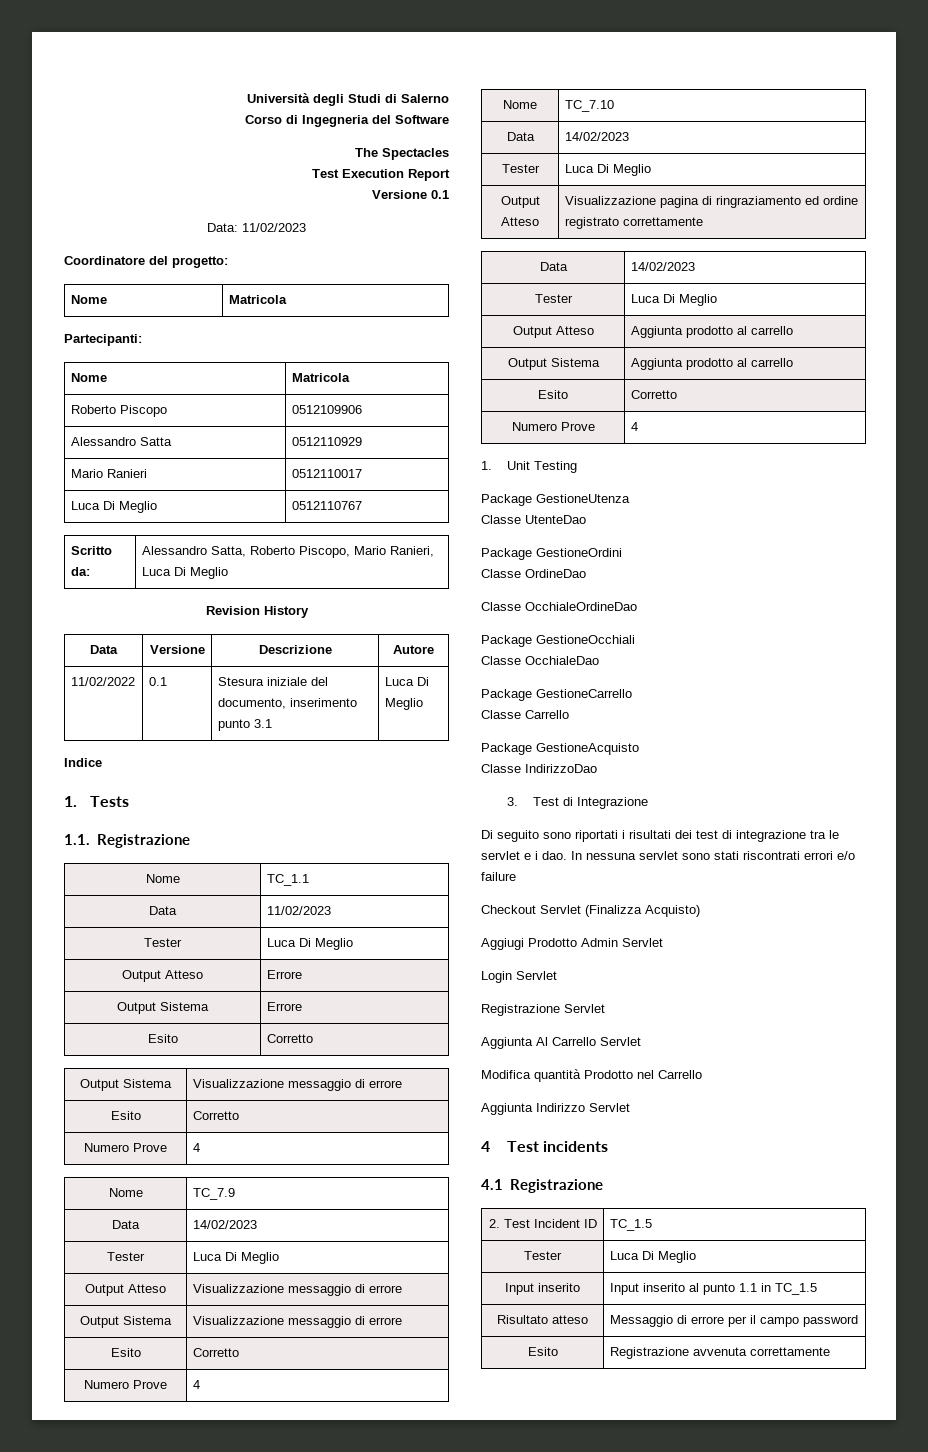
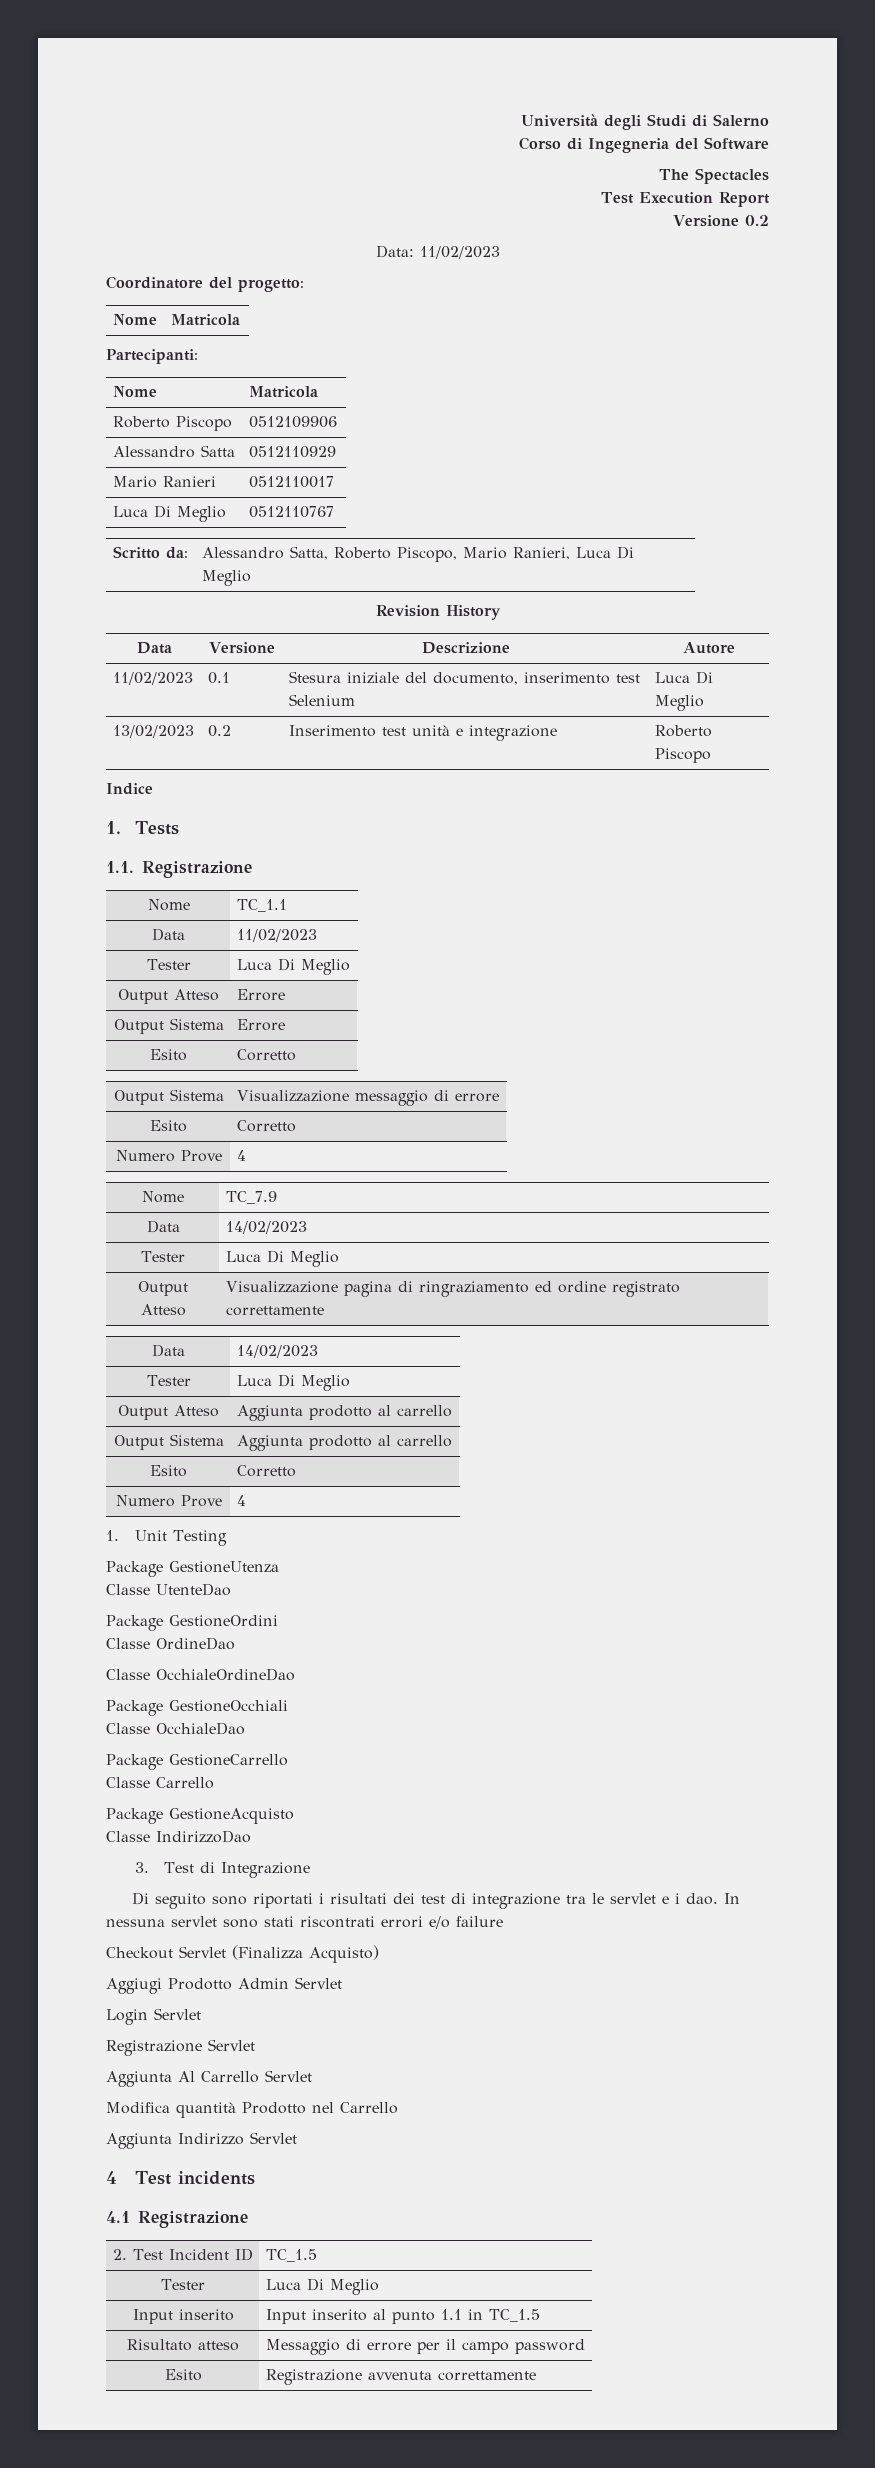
[431,190,449,199] 0.1 -> [745,215,769,226] 0.2
[70,677,135,686] 11/02/2022 -> [112,672,193,685] 11/02/2023
[217,719,272,731] [384,677,429,686] [384,698,423,710] punto 3.1 | Luca Di Meglio -> [615,674,640,683] [288,694,355,706] [654,671,713,684] [654,695,704,711] [112,725,194,738] [207,725,231,737] [288,725,557,741] [654,725,712,737] [654,748,711,763] test Selenium | Luca Di Meglio // 13/02/2023 | 0.2 | Inserimento test unità e integrazione | Roberto Piscopo
[85,1284,166,1296] [192,1284,402,1296] [80,1316,172,1328] [192,1316,402,1328] [110,1348,141,1357] [192,1348,239,1357] [84,1380,167,1389] [192,1380,200,1389] [503,100,537,109] [564,100,614,112] [506,132,535,141] [564,132,629,141] [501,164,540,173] [564,164,651,176] // Output Atteso | Visualizzazione messaggio di errore // Output Sistema | Visualizzazione messaggio di errore // Esito | Corretto // Numero Prove | 4 // Nome | TC_7.10 // Data | 14/02/2023 // Tester | Luca Di Meglio -> (339, 1259) none

